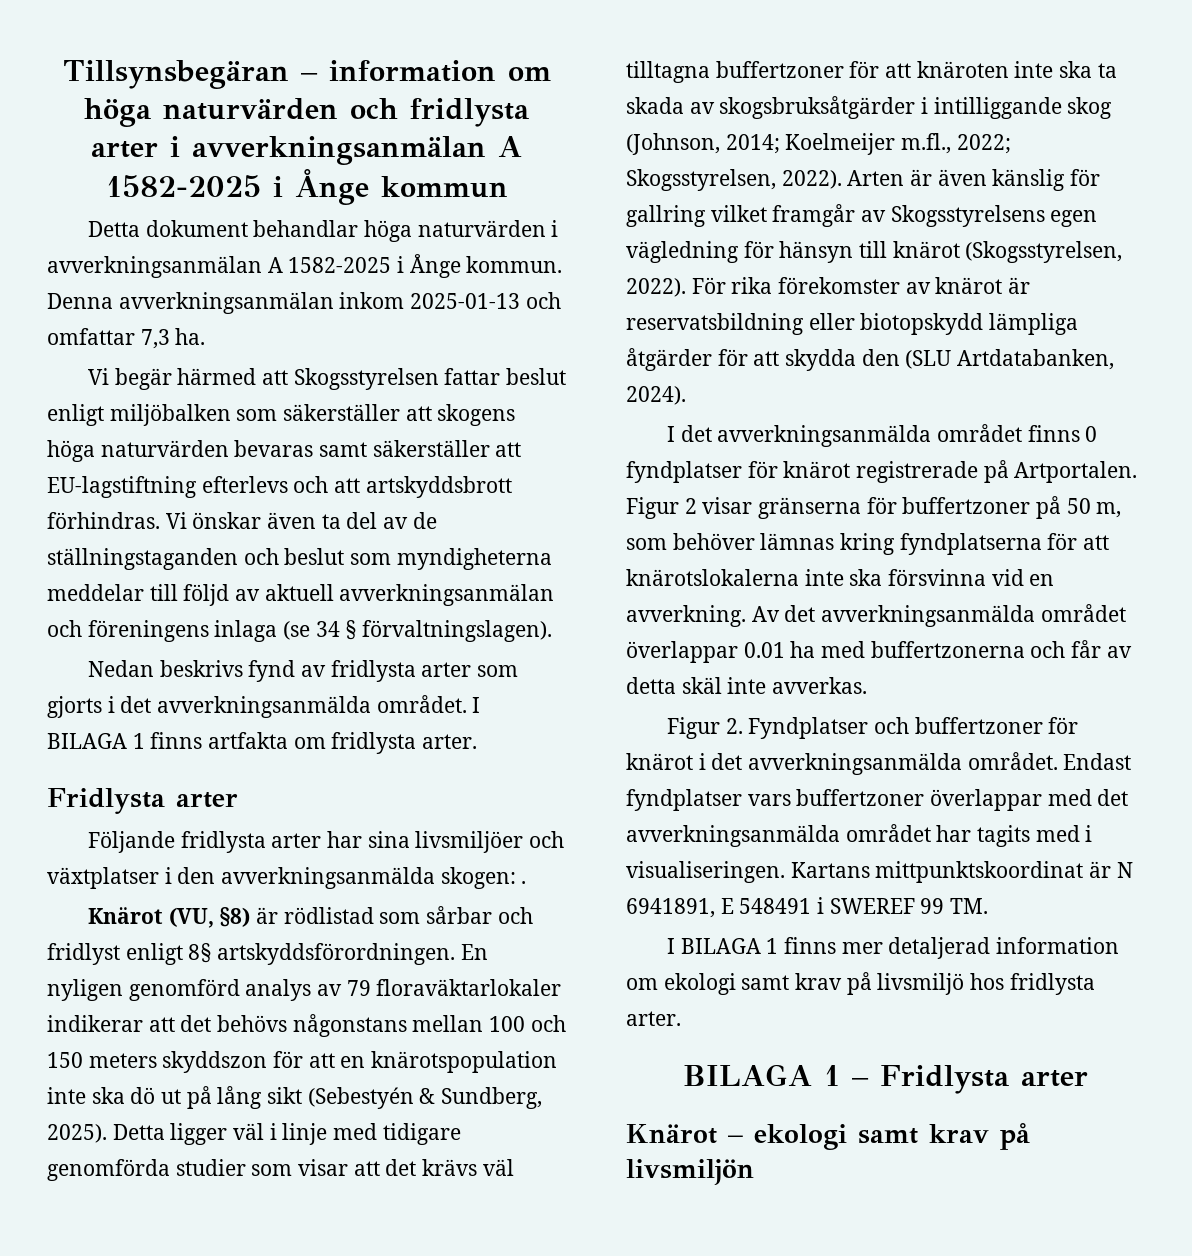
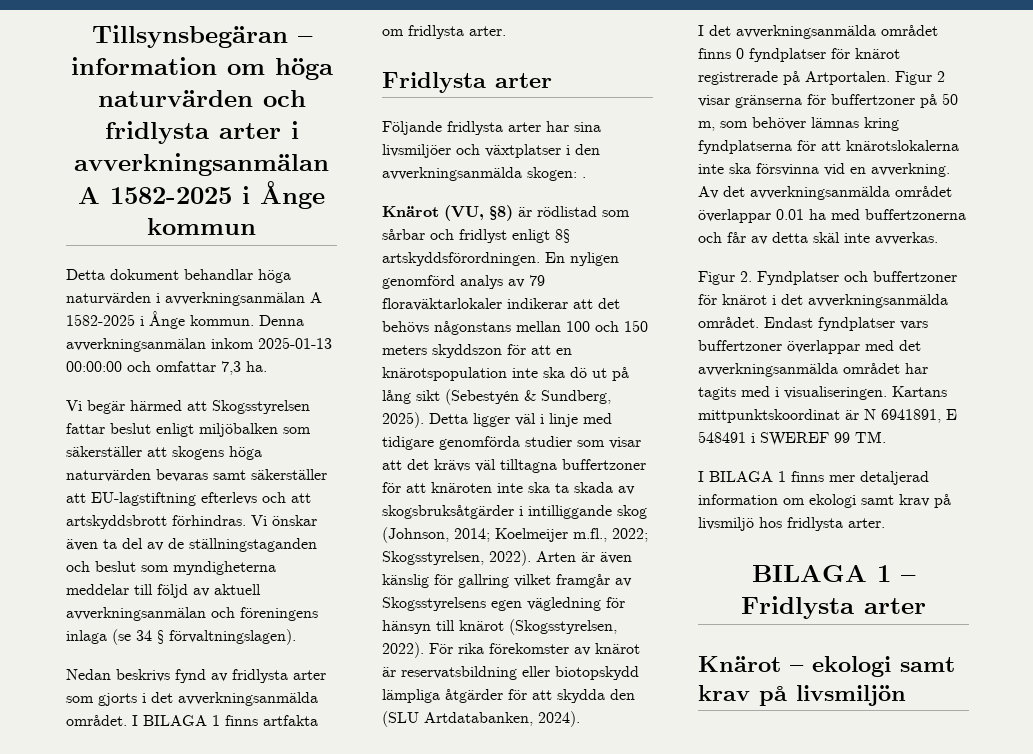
(521, 301) none -> [66,361,122,372] 00:00:00

